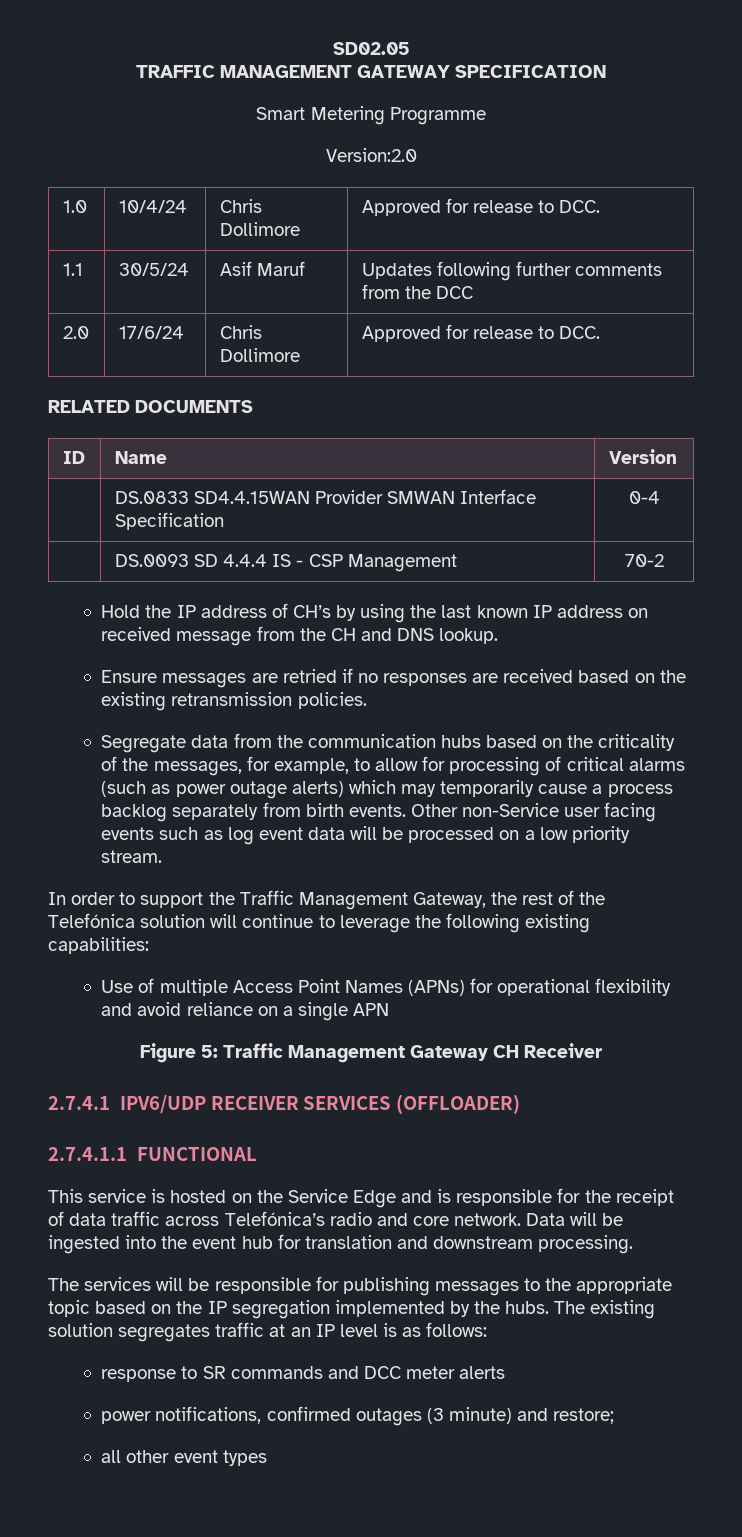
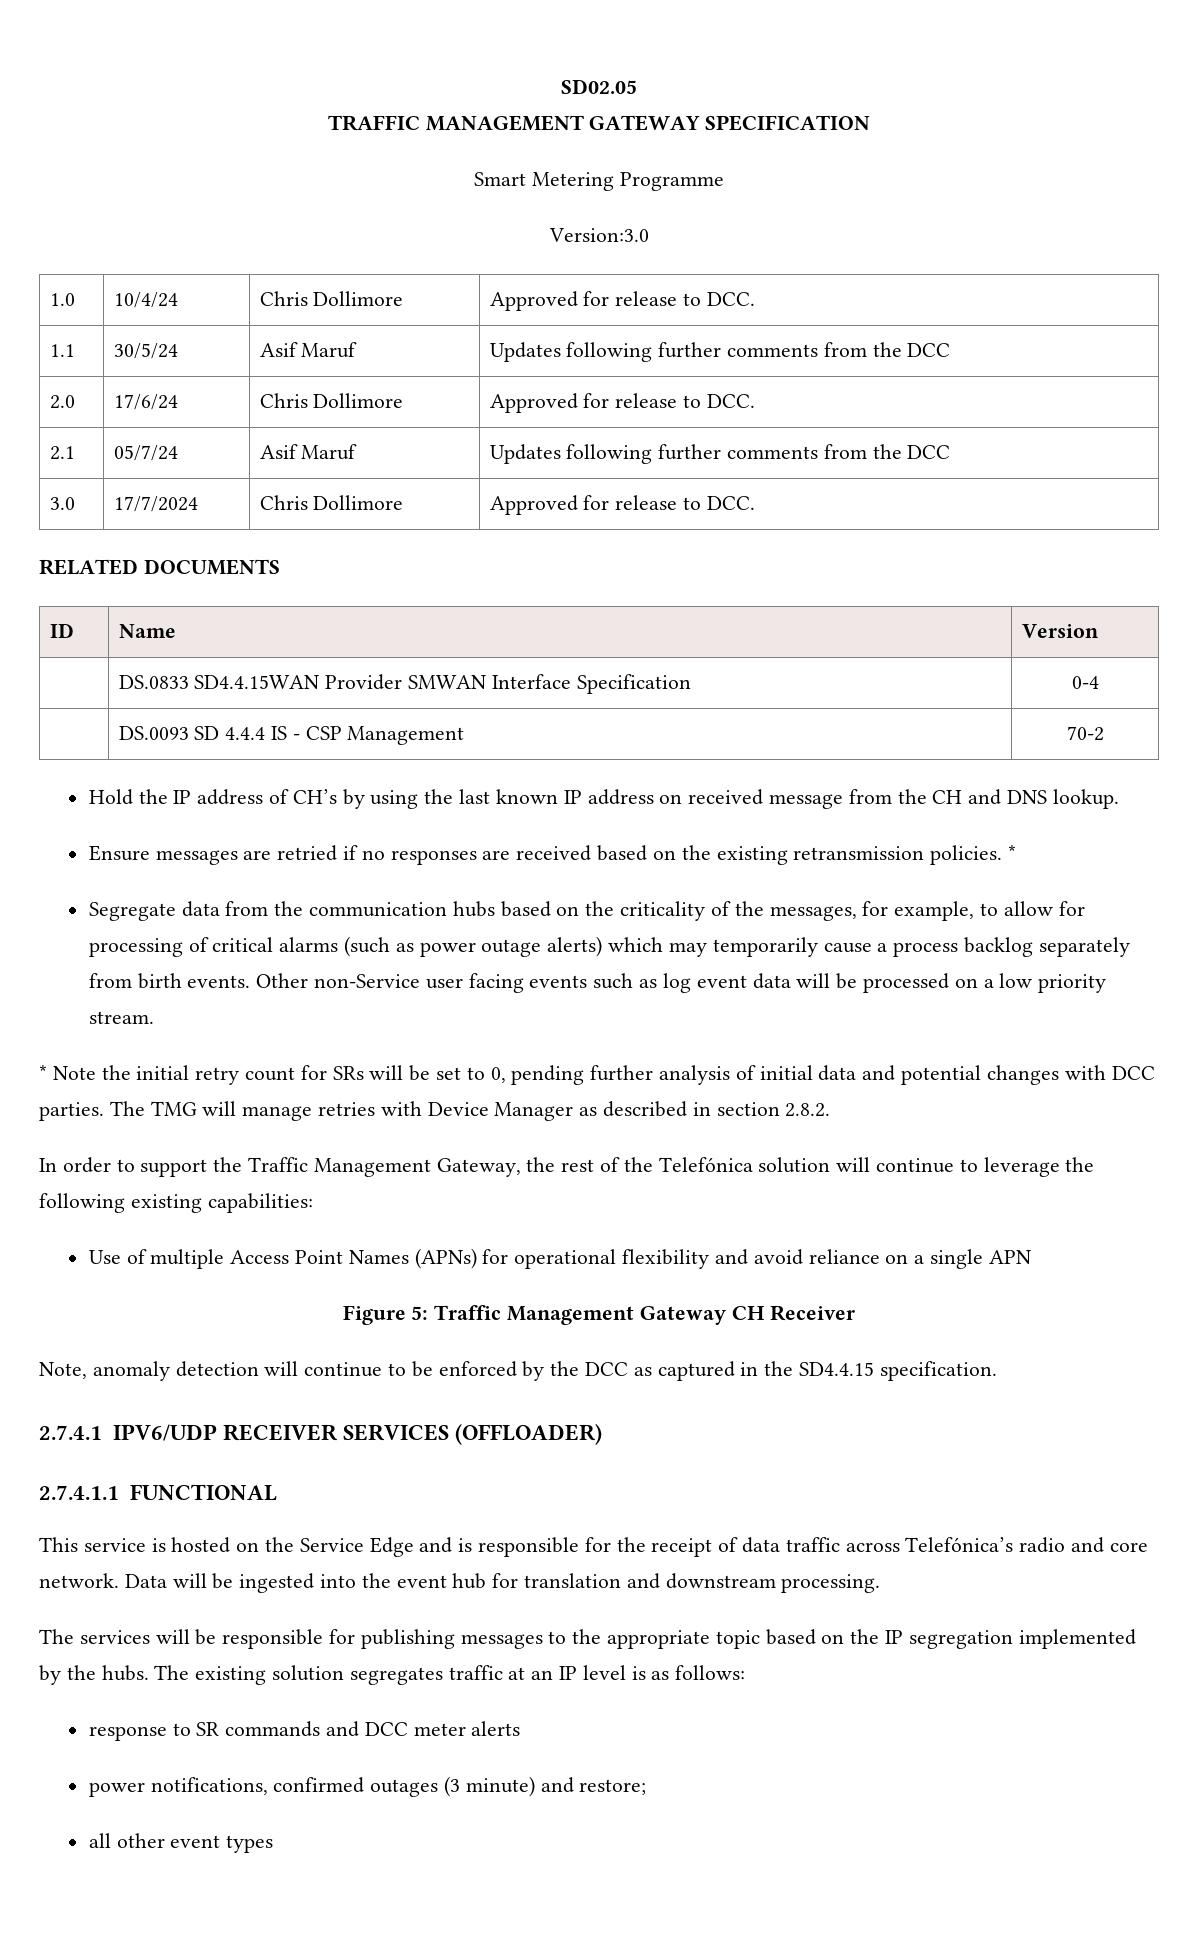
[325,148,417,162] Version:2.0 -> [548,228,649,242] Version:3.0
(601, 332) none -> [49,446,75,460] [113,445,178,461] [259,444,358,460] [489,444,951,464] [49,497,75,510] [113,496,198,512] [259,495,404,510] [489,495,755,515] // 2.1 | 05/7/24 | Asif Maruf | Updates following further comments from the DCC // 3.0 | 17/7/2024 | Chris Dollimore | Approved for release to DCC.
(367, 700) none -> [1007,845,1016,860] *
(163, 856) none -> [39,1065,1155,1085] [39,1101,831,1121] // * Note the initial retry count for SRs will be set to 0, pending further analysis of initial data and potential changes with DCC parties. The TMG will manage retries with Device Manager as described in section 2.8.2.
(603, 1050) none -> [39,1361,997,1381] // Note, anomaly detection will continue to be enforced by the DCC as captured in the SD4.4.15 specification.

